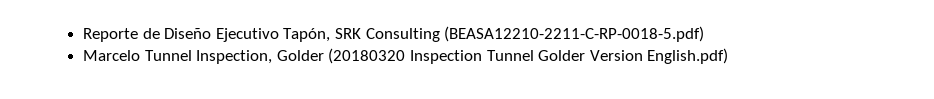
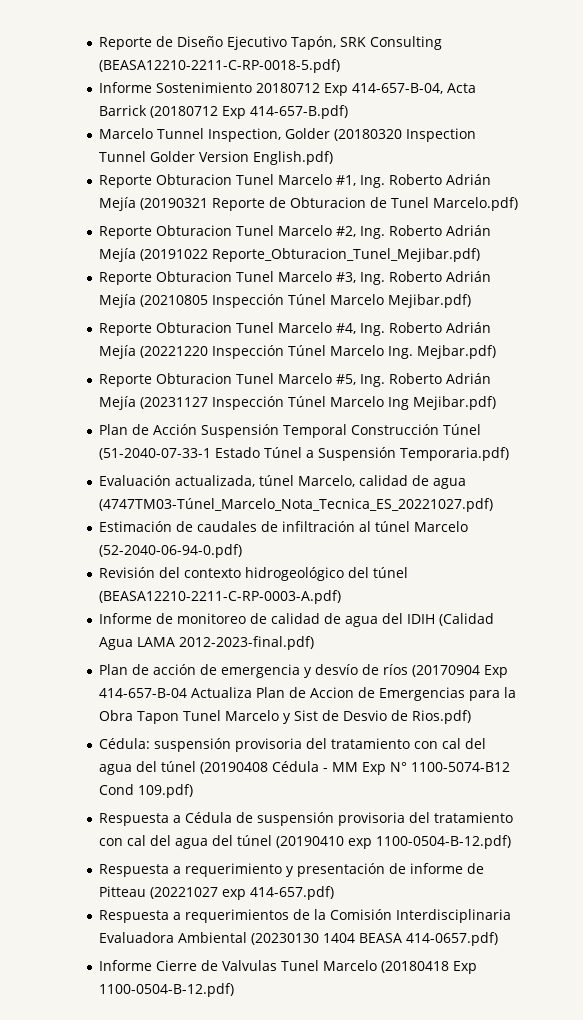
(705, 34) none -> [98,82,476,96] [98,105,348,119] // Informe Sostenimiento 20180712 Exp 414-657-B-04, Acta Barrick (20180712 Exp 414-657-B.pdf)
(729, 56) none -> [98,174,491,188] [98,197,518,211] [98,225,491,239] [98,248,480,262] [98,271,491,285] [98,294,471,308] [98,322,491,336] [98,345,496,359] [98,373,491,387] [98,396,496,410] [98,424,481,438] [98,447,509,461] [98,475,466,489] [98,498,493,512] [98,521,468,532] [98,544,242,558] [98,567,408,581] [98,590,341,604] [98,613,494,627] [98,636,314,650] [98,664,508,678] [98,687,516,701] [98,710,471,724] [98,738,486,752] [98,761,510,775] [98,784,193,798] [98,812,513,826] [98,835,511,849] [98,863,484,877] [98,886,334,900] [98,909,511,923] [98,932,498,946] [98,960,477,974] [98,983,234,997] // Reporte Obturacion Tunel Marcelo #1, Ing. Roberto Adrián Mejía (20190321 Reporte de Obturacion de Tunel Marcelo.pdf) // Reporte Obturacion Tunel Marcelo #2, Ing. Roberto Adrián Mejía (20191022 Reporte_Obturacion_Tunel_Mejibar.pdf) // Reporte Obturacion Tunel Marcelo #3, Ing. Roberto Adrián Mejía (20210805 Inspección Túnel Marcelo Mejibar.pdf) // Reporte Obturacion Tunel Marcelo #4, Ing. Roberto Adrián Mejía (20221220 Inspección Túnel Marcelo Ing. Mejbar.pdf) // Reporte Obturacion Tunel Marcelo #5, Ing. Roberto Adrián Mejía (20231127 Inspección Túnel Marcelo Ing Mejibar.pdf) // Plan de Acción Suspensión Temporal Construcción Túnel (51-2040-07-33-1 Estado Túnel a Suspensión Temporaria.pdf) // Evaluación actualizada, túnel Marcelo, calidad de agua (4747TM03-Túnel_Marcelo_Nota_Tecnica_ES_20221027.pdf) // Estimación de caudales de infiltración al túnel Marcelo (52-2040-06-94-0.pdf) // Revisión del contexto hidrogeológico del túnel (BEASA12210-2211-C-RP-0003-A.pdf) // Informe de monitoreo de calidad de agua del IDIH (Calidad Agua LAMA 2012-2023-final.pdf) // Plan de acción de emergencia y desvío de ríos (20170904 Exp 414-657-B-04 Actualiza Plan de Accion de Emergencias para la Obra Tapon Tunel Marcelo y Sist de Desvio de Rios.pdf) // Cédula: suspensión provisoria del tratamiento con cal del agua del túnel (20190408 Cédula - MM Exp N° 1100-5074-B12 Cond 109.pdf) // Respuesta a Cédula de suspensión provisoria del tratamiento con cal del agua del túnel (20190410 exp 1100-0504-B-12.pdf) // Respuesta a requerimiento y presentación de informe de Pitteau (20221027 exp 414-657.pdf) // Respuesta a requerimientos de la Comisión Interdisciplinaria Evaluadora Ambiental (20230130 1404 BEASA 414-0657.pdf) // Informe Cierre de Valvulas Tunel Marcelo (20180418 Exp 1100-0504-B-12.pdf)

